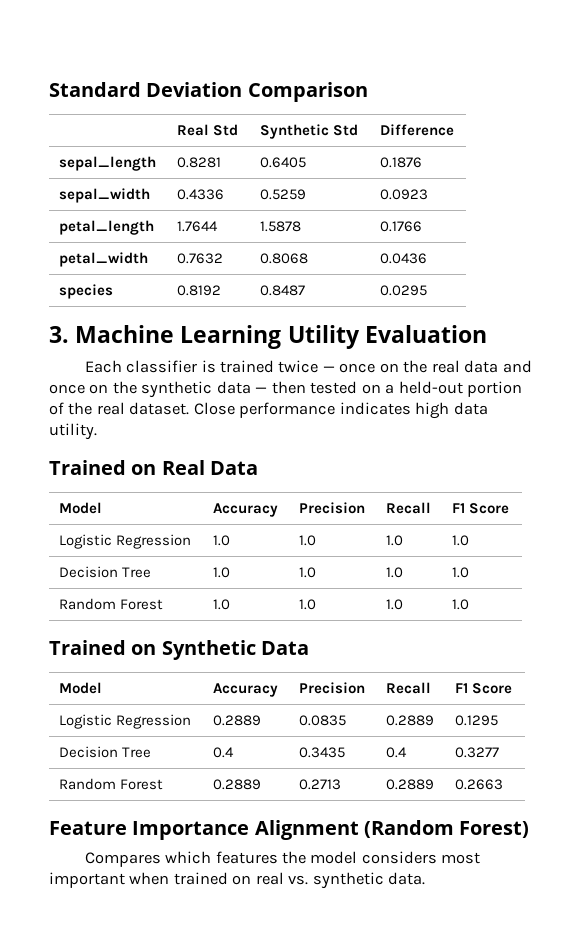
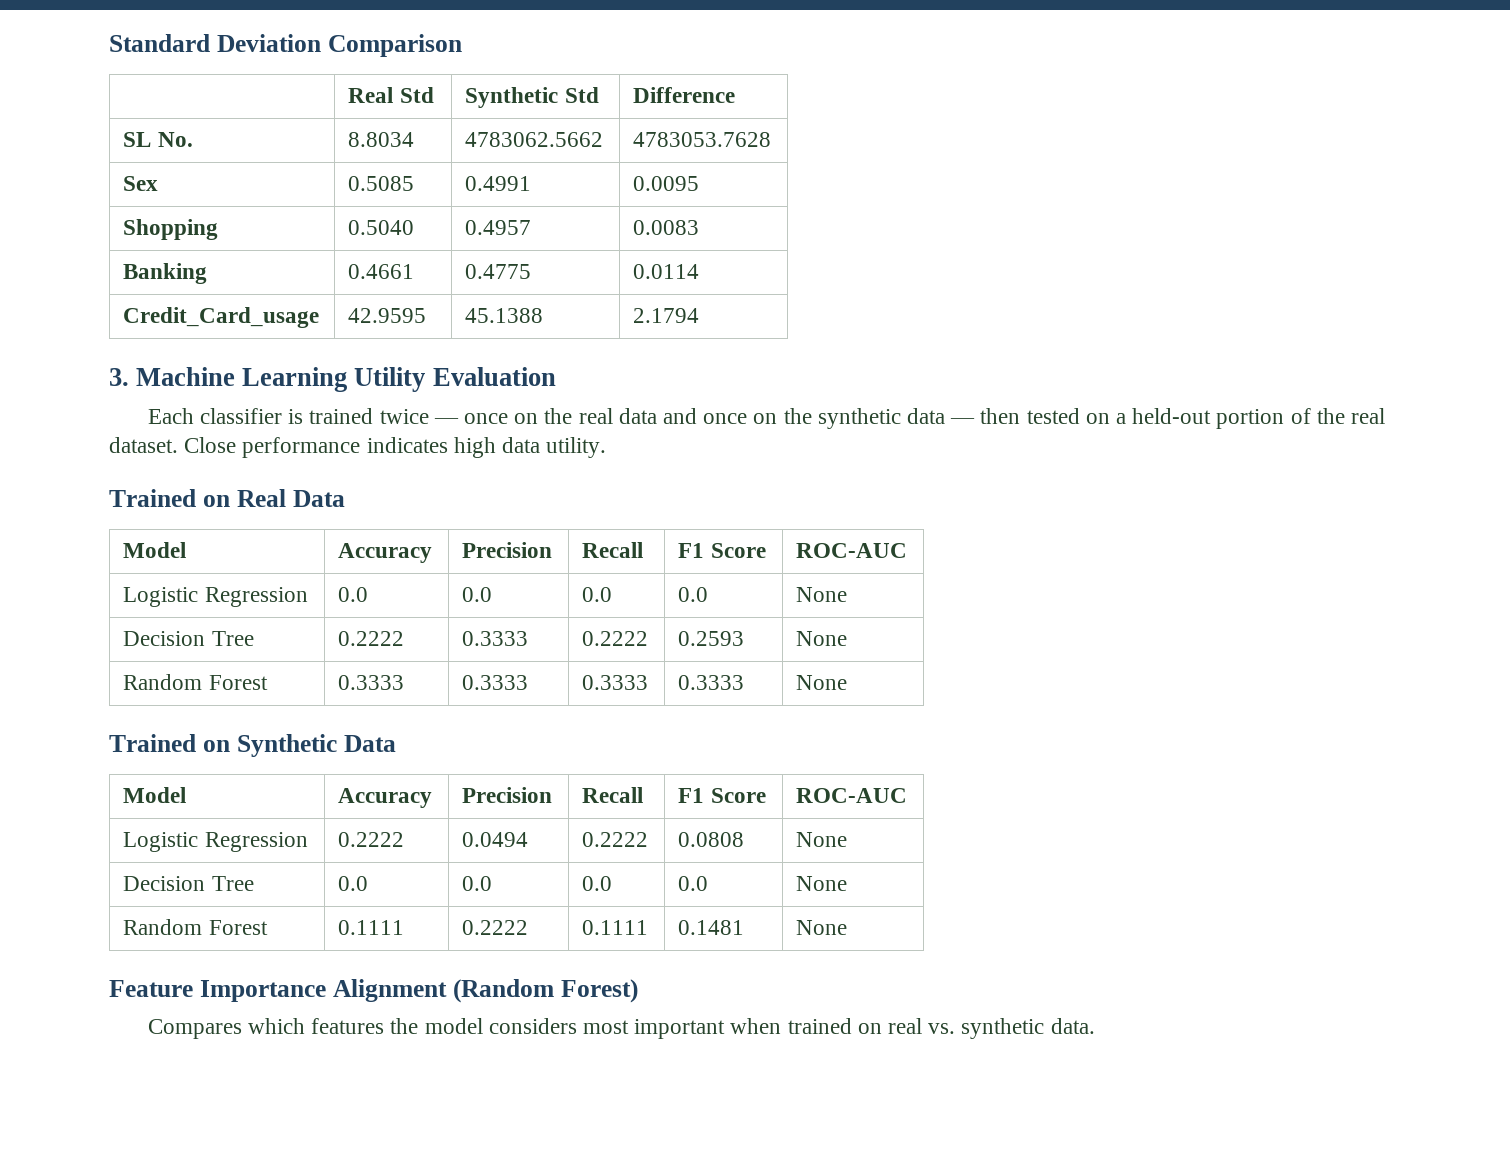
[59,156,157,171] [177,157,222,168] [260,157,307,168] [380,157,423,168] [59,188,151,203] [177,189,225,200] [260,189,307,200] [380,189,429,200] [59,220,155,235] [177,221,219,232] [260,221,302,232] [380,221,423,232] [59,252,149,267] [177,253,224,264] [260,253,309,264] [380,253,428,264] [59,284,114,299] [177,285,222,296] [260,285,306,296] [380,285,428,296] sepal_length | 0.8281 | 0.6405 | 0.1876 // sepal_width | 0.4336 | 0.5259 | 0.0923 // petal_length | 1.7644 | 1.5878 | 0.1766 // petal_width | 0.7632 | 0.8068 | 0.0436 // species | 0.8192 | 0.8487 | 0.0295 -> [123,132,193,147] [348,132,415,147] [465,132,604,147] [633,132,772,147] [123,176,159,191] [348,176,415,191] [465,176,532,191] [633,176,700,191] [123,219,219,240] [348,220,415,235] [465,220,532,235] [633,220,700,235] [123,263,208,284] [348,264,415,279] [465,264,532,279] [633,264,700,279] [123,307,320,328] [348,308,427,323] [465,308,544,323] [633,308,700,323] SL No. | 8.8034 | 4783062.5662 | 4783053.7628 // Sex | 0.5085 | 0.4991 | 0.0095 // Shopping | 0.5040 | 0.4957 | 0.0083 // Banking | 0.4661 | 0.4775 | 0.0114 // Credit_Card_usage | 42.9595 | 45.1388 | 2.1794
[59,534,192,549] [213,535,231,546] [299,535,317,546] [386,535,404,546] [452,535,470,546] [59,566,152,578] [213,567,231,578] [299,567,317,578] [386,567,404,578] [452,567,470,578] [59,598,164,610] [213,599,231,610] [299,599,317,610] [386,599,404,610] [452,599,470,610] // Logistic Regression | 1.0 | 1.0 | 1.0 | 1.0 // Decision Tree | 1.0 | 1.0 | 1.0 | 1.0 // Random Forest | 1.0 | 1.0 | 1.0 | 1.0 -> [796,543,908,558] [123,587,308,607] [338,587,369,602] [462,587,493,602] [582,587,613,602] [678,587,709,602] [796,587,848,602] [123,631,254,646] [338,631,405,646] [462,631,529,646] [582,631,649,646] [678,631,745,646] [796,631,848,646] [123,674,268,690] [338,675,405,690] [462,675,529,690] [582,675,649,690] [678,675,745,690] [796,675,848,690] | ROC-AUC // Logistic Regression | 0.0 | 0.0 | 0.0 | 0.0 | None // Decision Tree | 0.2222 | 0.3333 | 0.2222 | 0.2593 | None // Random Forest | 0.3333 | 0.3333 | 0.3333 | 0.3333 | None
[59,714,192,729] [213,715,262,726] [299,715,347,726] [386,715,435,726] [455,715,499,726] [59,746,152,758] [213,747,235,758] [299,747,346,758] [386,747,408,758] [455,747,500,758] [59,778,164,790] [213,779,262,790] [299,779,342,790] [386,779,435,790] [455,779,504,790] // Logistic Regression | 0.2889 | 0.0835 | 0.2889 | 0.1295 // Decision Tree | 0.4 | 0.3435 | 0.4 | 0.3277 // Random Forest | 0.2889 | 0.2713 | 0.2889 | 0.2663 -> [796,788,908,803] [123,832,308,852] [338,832,405,847] [462,832,529,847] [582,832,649,847] [678,832,745,847] [796,832,848,847] [123,876,254,891] [338,876,369,891] [462,876,493,891] [582,876,613,891] [678,876,709,891] [796,876,848,891] [123,919,268,935] [338,920,405,935] [462,920,529,935] [582,920,649,935] [678,920,745,935] [796,920,848,935] | ROC-AUC // Logistic Regression | 0.2222 | 0.0494 | 0.2222 | 0.0808 | None // Decision Tree | 0.0 | 0.0 | 0.0 | 0.0 | None // Random Forest | 0.1111 | 0.2222 | 0.1111 | 0.1481 | None

